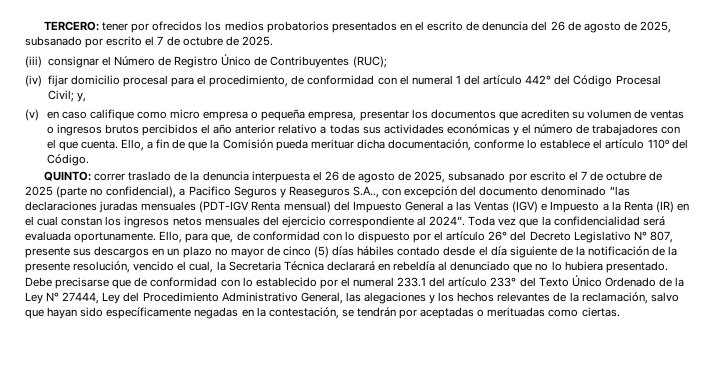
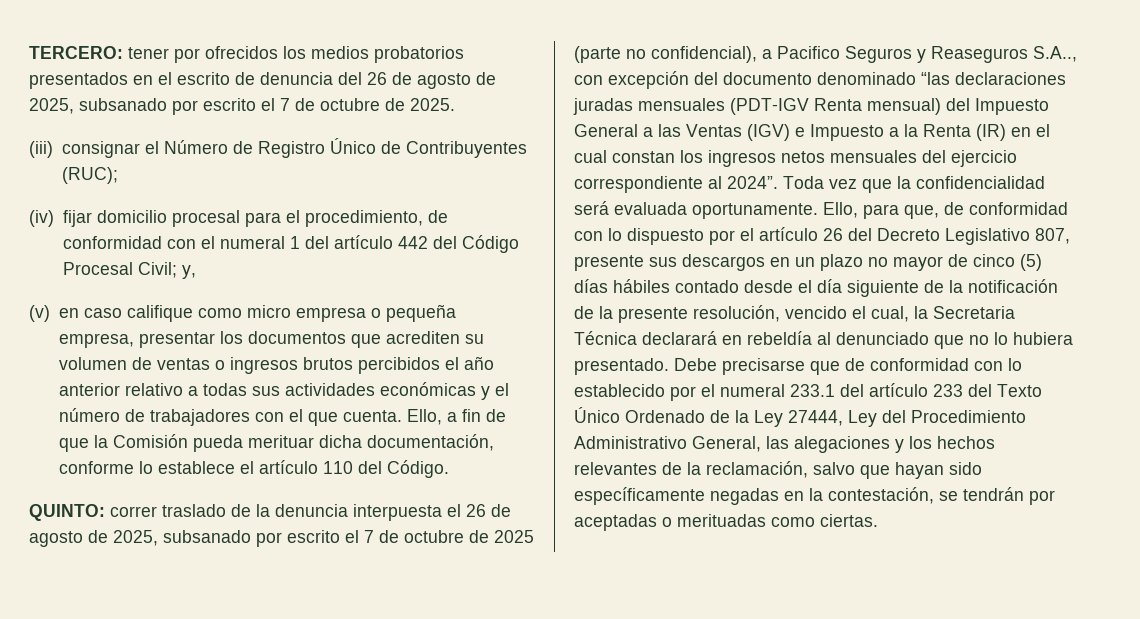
[525,75,552,84] 442° -> [397,236,428,249] 442
[647,139,670,149] 110º -> [322,461,353,474] 110
[488,231,508,241] 26° -> [823,228,843,241] 26
[633,231,647,240] N° -> (1030, 236) none
[490,277,517,287] 233° -> [933,384,963,397] 233
[46,292,60,301] N° -> (783, 418) none

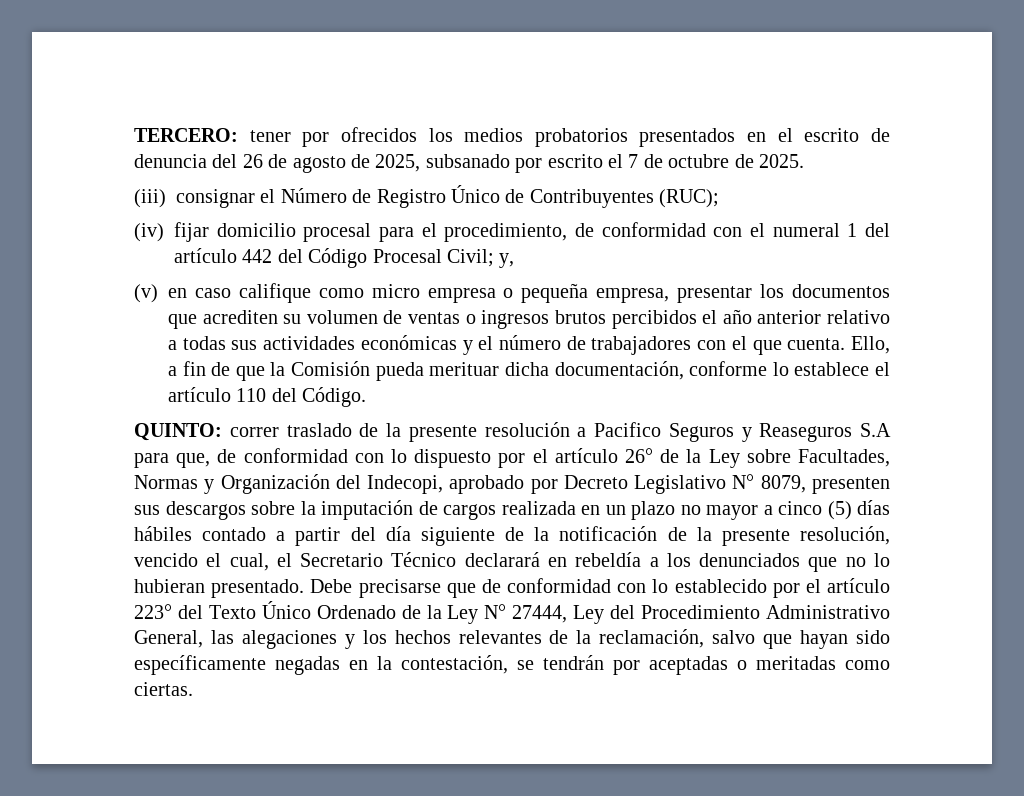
[275,504,511,521] [29,530,534,547] [574,46,757,63] denuncia interpuesta el 26 de agosto de 2025, subsanado por escrito el 7 de octubre de 2025 (parte no confidencial), -> [408,422,570,442] presente resolución
[1033,46,1077,62] [574,71,1066,89] [573,98,1049,115] [574,124,1050,141] [574,150,1017,167] [574,176,1045,193] [574,201,858,219] S.A.., con excepción del documento denominado “las declaraciones juradas mensuales (PDT-IGV Renta mensual) del Impuesto General a las Ventas (IGV) e Impuesto a la Renta (IR) en el cual constan los ingresos netos mensuales del ejercicio correspondiente al 2024”. Toda vez que la confidencialidad será evaluada oportunamente. Ello, -> [860,423,891,437] S.A
[823,228,1070,245] [574,254,765,271] 26 del Decreto Legislativo 807, presente sus descargos -> [625,448,891,468] [134,474,890,494] [134,500,576,520] 26° de la Ley sobre Facultades, Normas y Organización del Indecopi, aprobado por Decreto Legislativo N° 8079, presenten sus descargos sobre la imputación de cargos realizada
[948,254,968,267] de -> [763,505,773,515] a
[744,280,812,293] desde el -> [276,527,376,546] a partir del
[914,306,1015,319] [574,331,929,345] la Secretaria Técnica declarará en rebeldía al denunciado -> [276,552,801,567] el Secretario Técnico declarará en rebeldía a los denunciados
[1013,332,1073,345] hubiera -> [134,579,205,593] hubieran
[720,383,963,397] numeral 233.1 del artículo 233 -> [826,578,890,593] [134,604,172,619] artículo 223°
(783, 418) none -> [484,604,507,619] N°
[677,514,766,527] merituadas -> [756,656,836,670] meritadas

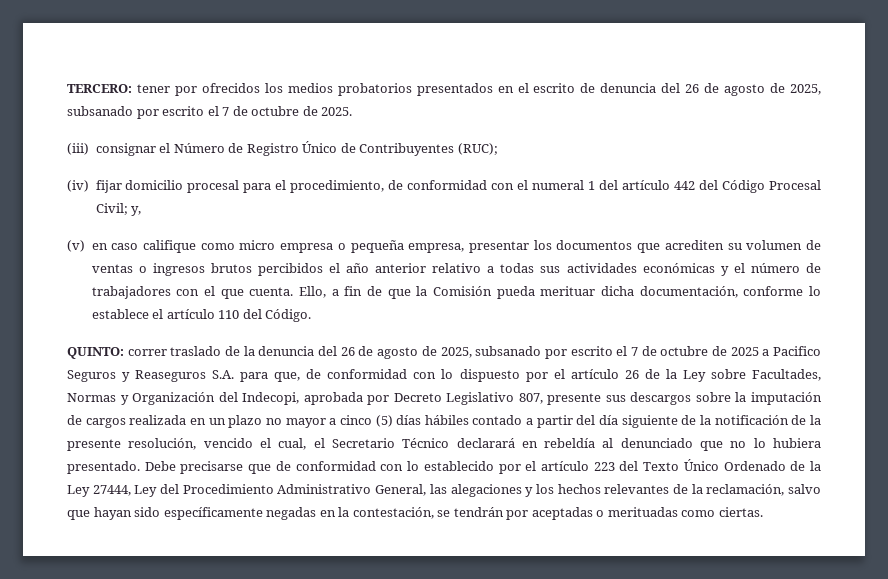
[408,422,570,442] presente resolución -> [258,346,759,359] denuncia del 26 de agosto de 2025, subsanado por escrito el 7 de octubre de 2025
[860,423,891,437] S.A -> [212,370,235,379] S.A.
[625,448,653,463] 26° -> [624,370,639,379] 26
[449,475,525,494] aprobado -> [303,392,363,405] aprobada
[732,474,890,494] N° 8079, presenten -> [518,393,602,405] 807, presente
[649,553,801,567] a los denunciados -> [602,438,693,448] al denunciado
[134,579,205,593] hubieran -> [773,438,821,448] hubiera
[134,604,172,619] 223° -> [593,462,615,471] 223
[484,604,507,619] N° -> (90, 491) none
[756,656,836,670] meritadas -> [607,507,678,517] merituadas

